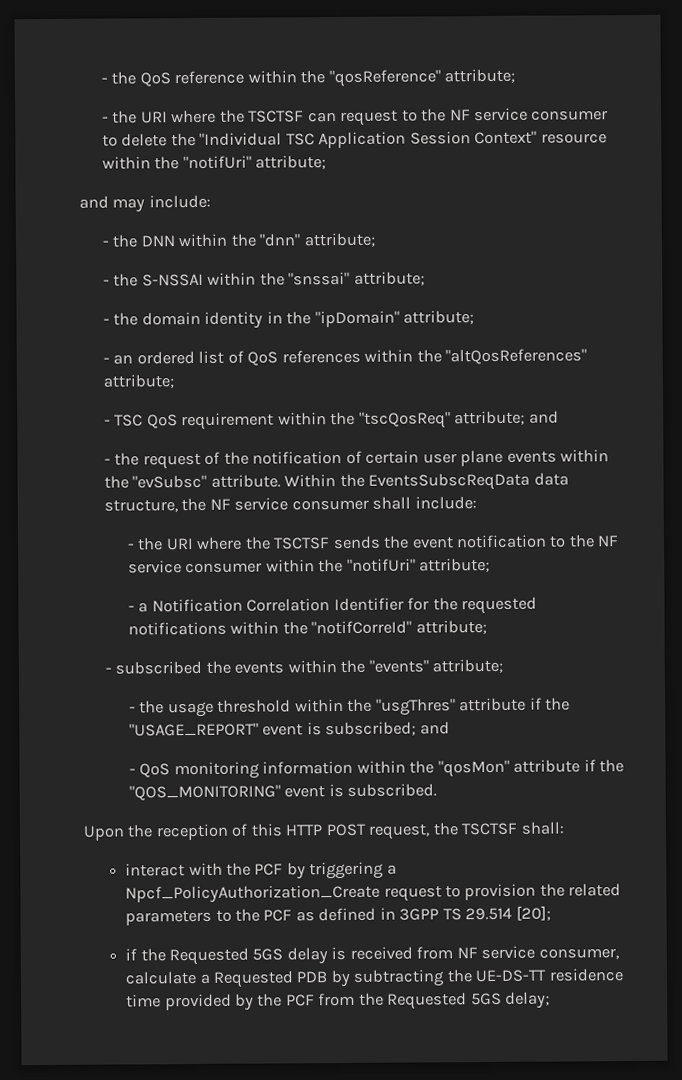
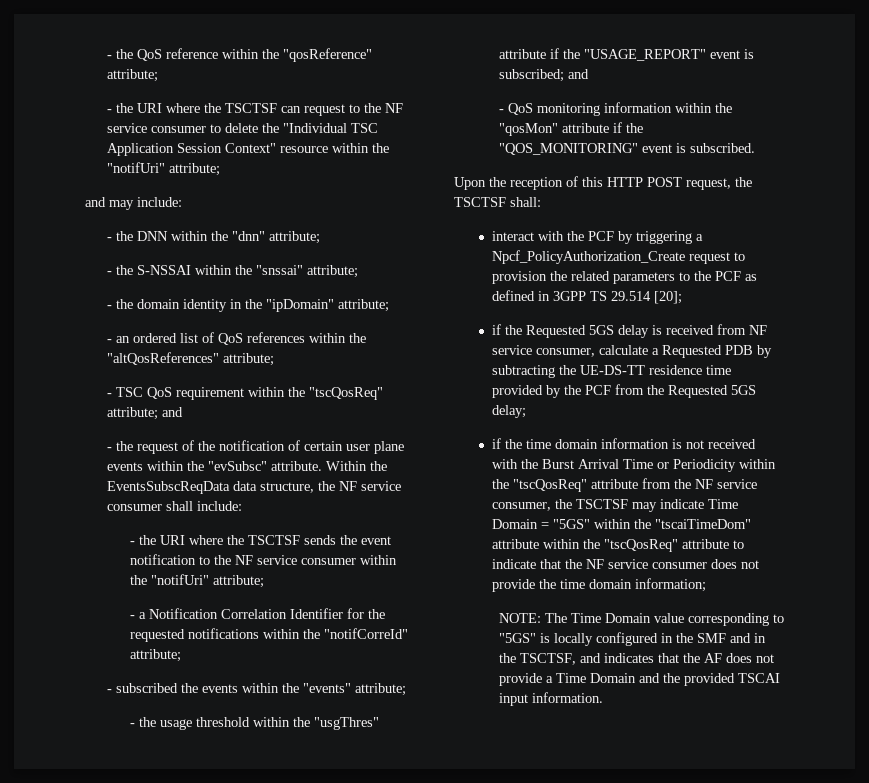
(551, 1000) none -> [492,438,757,449] [492,459,777,472] [492,478,758,492] [492,499,739,512] [492,519,752,529] [492,539,745,552] [492,559,760,569] [492,578,707,592] [498,613,784,626] [498,632,766,646] [498,653,774,665] [498,673,780,686] [498,692,603,706] // if the time domain information is not received with the Burst Arrival Time or Periodicity within the "tscQosReq" attribute from the NF service consumer, the TSCTSF may indicate Time Domain = "5GS" within the "tscaiTimeDom" attribute within the "tscQosReq" attribute to indicate that the NF service consumer does not provide the time domain information; // NOTE: The Time Domain value corresponding to "5GS" is locally configured in the SMF and in the TSCTSF, and indicates that the AF does not provide a Time Domain and the provided TSCAI input information.

